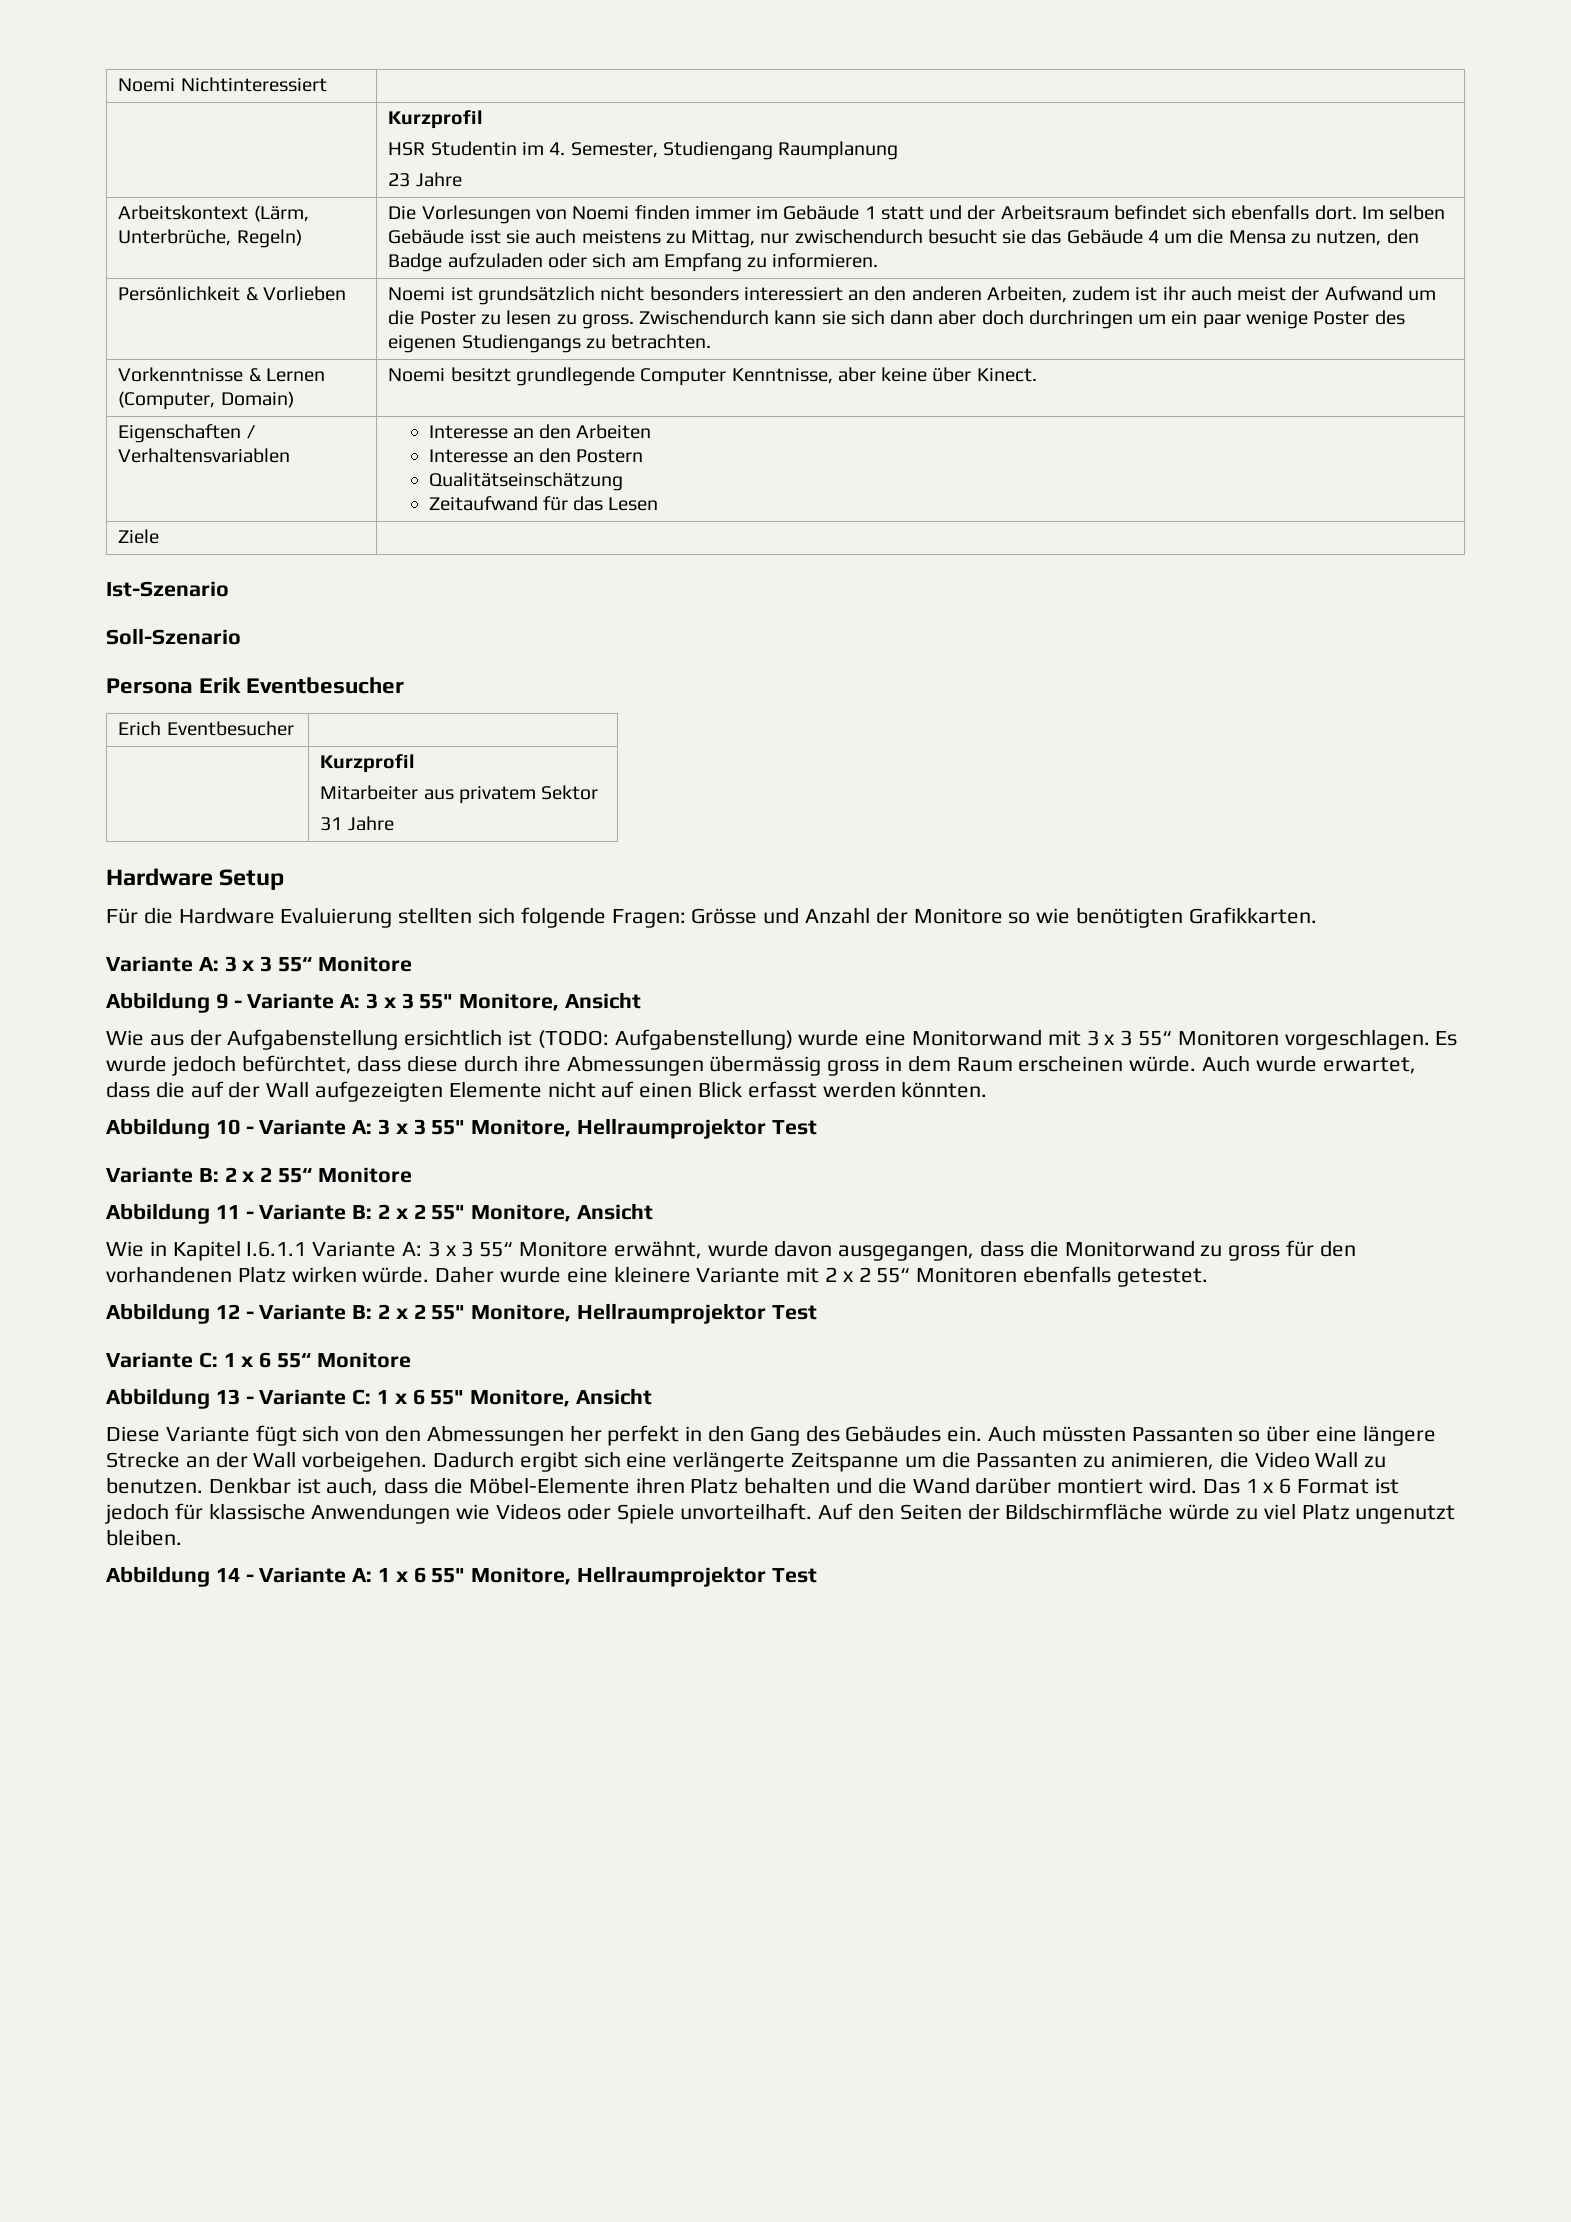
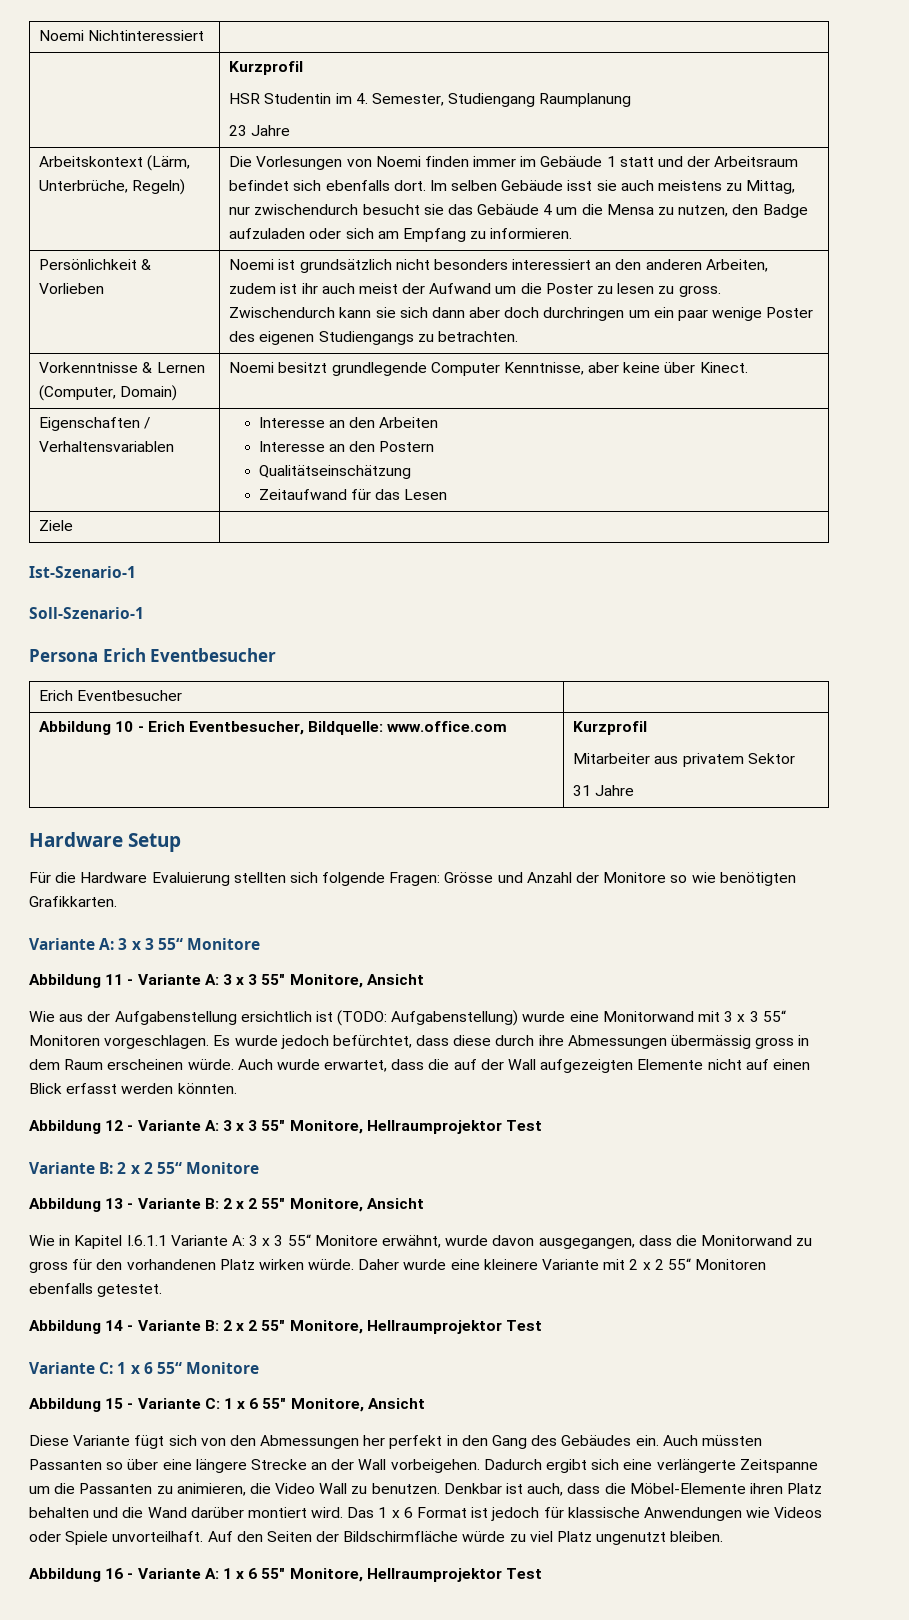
[106,581,229,597] [106,628,241,645] Ist-Szenario // Soll-Szenario -> [29,566,136,578] [29,607,144,619] Ist-Szenario-1 // Soll-Szenario-1
[199,677,242,693] Erik -> [102,648,146,662] Erich
(294, 728) none -> [39,721,508,735] Abbildung 10 - Erich Eventbesucher, Bildquelle: www.office.com
[215,993,228,1009] 9 -> [105,974,124,985] 11
[215,1119,240,1135] 10 -> [105,1120,124,1131] 12
[215,1205,240,1219] 11 -> [105,1198,124,1209] 13
[215,1304,240,1319] 12 -> [105,1320,124,1331] 14
[215,1389,240,1405] 13 -> [105,1398,124,1409] 15
[215,1568,240,1582] 14 -> [105,1568,124,1579] 16

